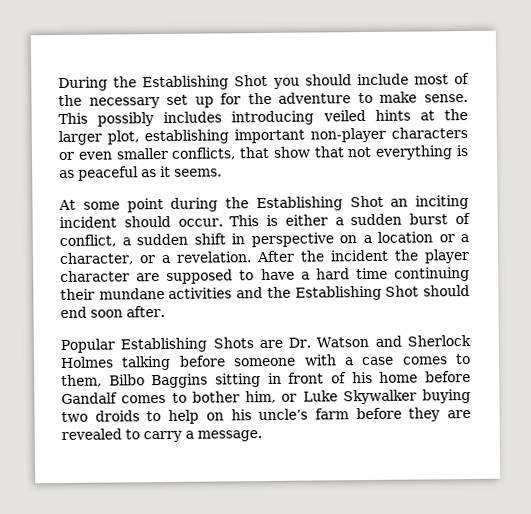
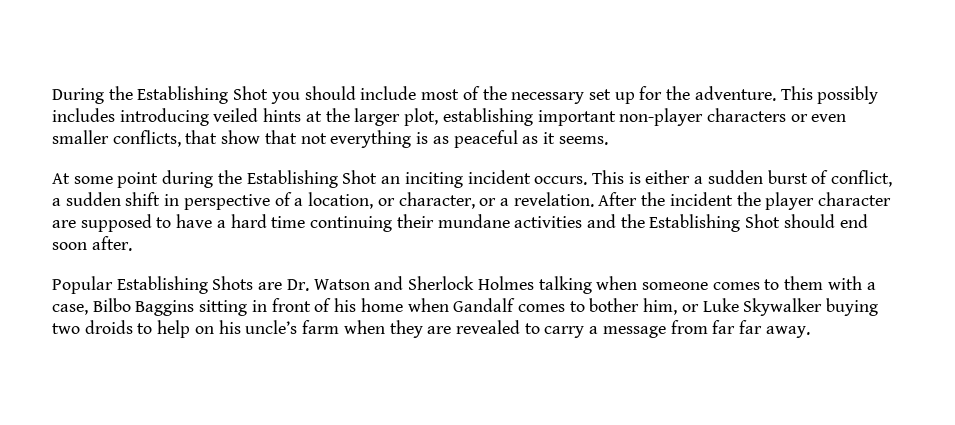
[278,91,468,104] adventure to make sense. -> [694,86,776,101] adventure.
[123,215,223,228] should occur. -> [534,176,588,185] occurs.
[339,231,469,244] on a location or a -> [274,192,395,209] of a location, or
[178,354,471,367] [61,374,102,388] before someone with a case comes to them, -> [596,276,876,290] [52,304,88,315] when someone comes to them with a case,
[425,371,471,383] before -> [407,298,449,312] when
[355,407,402,420] before -> [343,320,385,334] when
[197,430,262,442] message. -> [602,320,810,338] message from far far away.

